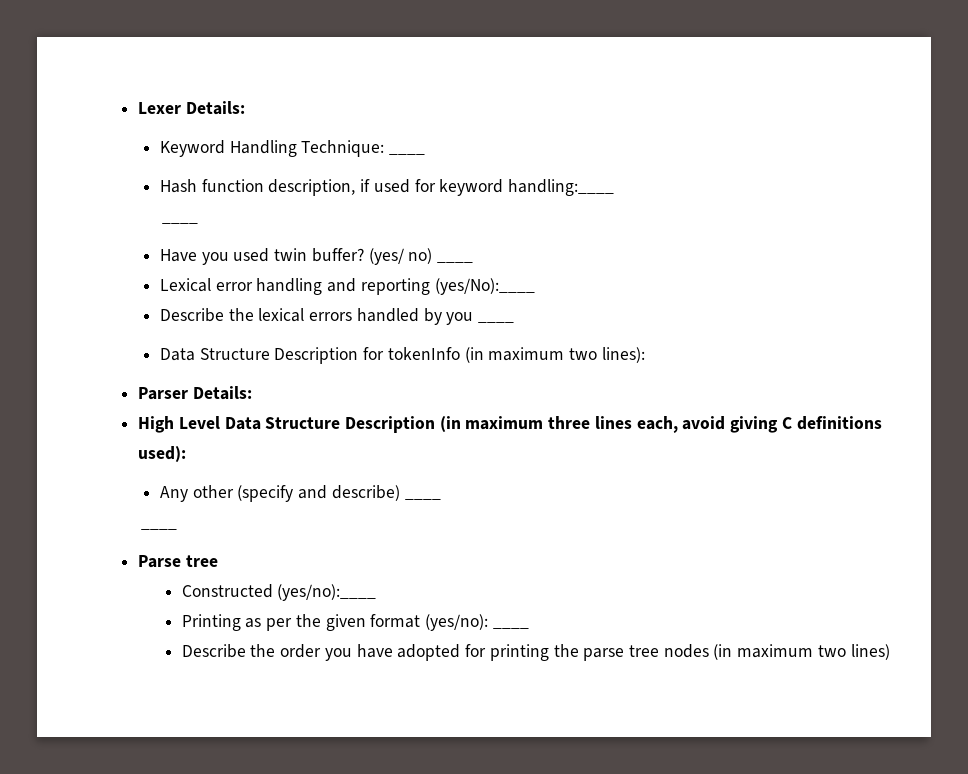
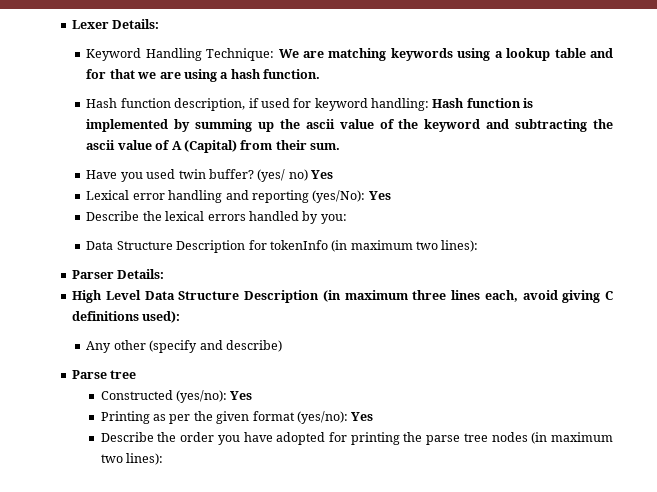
[389,153,426,155] ____ -> [278,48,613,61] [86,69,320,82] We are matching keywords using a lookup table and for that we are using a hash function.
[507,179,614,196] [162,222,199,224] handling:____ // ____ -> [370,98,534,111] [86,119,613,132] [86,140,340,153] handling: Hash function is implemented by summing up the ascii value of the keyword and subtracting the ascii value of A (Capital) from their sum.
[436,261,473,263] ____ -> [310,170,333,179] Yes
[434,278,535,295] (yes/No):____ -> [312,190,391,203] (yes/No): Yes
[446,312,514,325] you ____ -> [320,214,347,224] you:
[404,498,441,500] [140,528,177,530] ____ // ____ -> (282, 346) none
[277,584,377,601] (yes/no):____ -> [176,390,253,403] (yes/no): Yes
[492,627,529,629] ____ -> [351,412,374,421] Yes
[850,644,890,660] lines) -> [126,453,164,465] lines):

